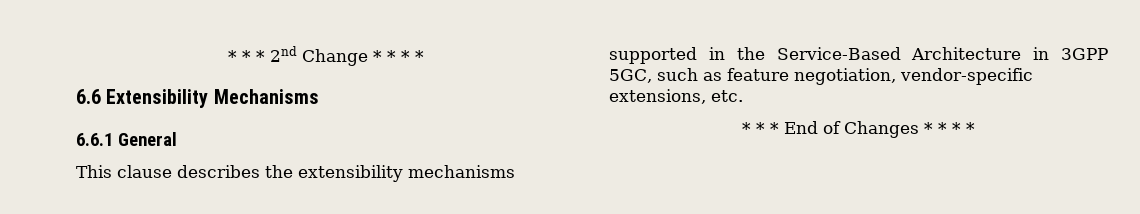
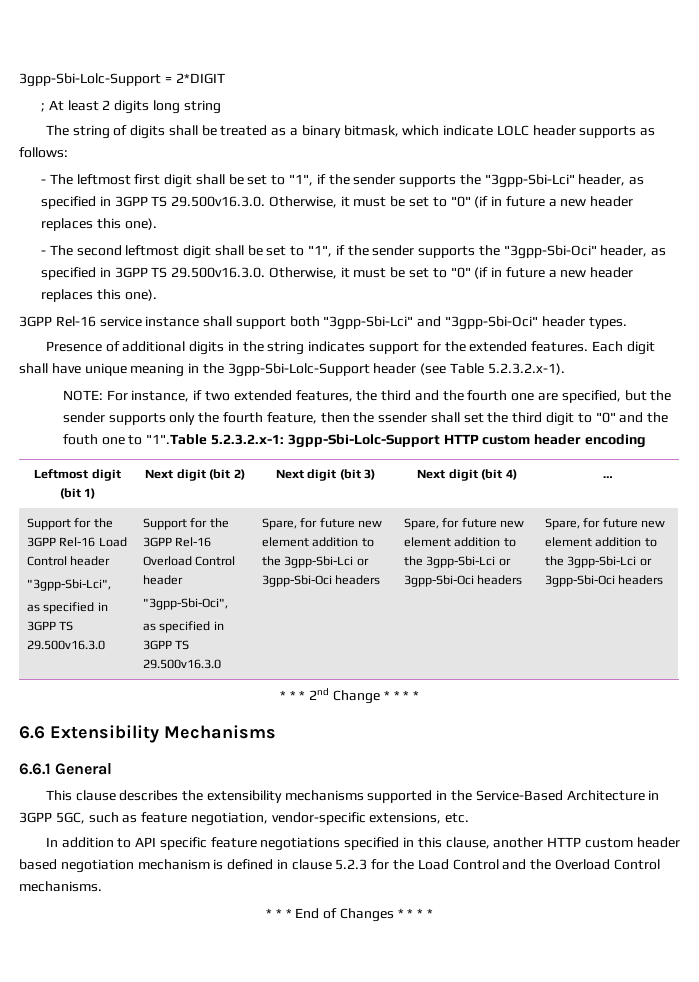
(227, 56) none -> [19,73,225,87] [40,100,221,114] [45,125,656,139] [19,147,68,158] [40,174,645,188] [40,196,634,209] [40,218,157,231] [40,245,667,259] [40,267,634,280] [40,289,157,302] [19,316,627,330] [45,341,655,355] [19,363,565,377] [62,390,672,403] [62,412,669,426] [62,434,646,448] [34,469,121,481] [59,488,96,499] [145,469,245,481] [275,469,376,481] [417,469,517,481] [603,476,613,478] [27,518,113,530] [27,537,127,547] [27,556,111,566] [27,579,112,591] [27,602,108,614] [27,621,74,631] [27,640,106,650] [143,518,229,530] [143,537,212,547] [143,556,236,566] [143,575,184,585] [143,598,229,610] [143,621,224,633] [143,640,190,650] [143,659,222,669] [262,518,383,530] [262,537,374,547] [262,556,369,568] [262,575,381,587] [404,518,525,530] [404,537,516,547] [404,556,511,568] [404,575,523,587] [545,518,666,530] [545,537,657,547] [545,556,652,568] [545,575,664,587] 3gpp-Sbi-Lolc-Support = 2*DIGIT // ; At least 2 digits long string // The string of digits shall be treated as a binary bitmask, which indicate LOLC header supports as follows: // - The leftmost first digit shall be set to "1", if the sender supports the "3gpp-Sbi-Lci" header, as specified in 3GPP TS 29.500v16.3.0. Otherwise, it must be set to "0" (if in future a new header replaces this one). // - The second leftmost digit shall be set to "1", if the sender supports the "3gpp-Sbi-Oci" header, as specified in 3GPP TS 29.500v16.3.0. Otherwise, it must be set to "0" (if in future a new header replaces this one). // 3GPP Rel-16 service instance shall support both "3gpp-Sbi-Lci" and "3gpp-Sbi-Oci" header types. // Presence of additional digits in the string indicates support for the extended features. Each digit shall have unique meaning in the 3gpp-Sbi-Lolc-Support header (see Table 5.2.3.2.x-1). // NOTE: For instance, if two extended features, the third and the fourth one are specified, but the sender supports only the fourth feature, then the ssender shall set the third digit to "0" and the fouth one to "1".Table 5.2.3.2.x-1: 3gpp-Sbi-Lolc-Support HTTP custom header encoding // Leftmost digit (bit 1) | Next digit (bit 2) | Next digit (bit 3) | Next digit (bit 4) | … // Support for the 3GPP Rel-16 Load Control header // "3gpp-Sbi-Lci", // as specified in 3GPP TS 29.500v16.3.0 | Support for the 3GPP Rel-16 Overload Control header // "3gpp-Sbi-Oci", // as specified in 3GPP TS 29.500v16.3.0 | Spare, for future new element addition to the 3gpp-Sbi-Lci or 3gpp-Sbi-Oci headers | Spare, for future new element addition to the 3gpp-Sbi-Lci or 3gpp-Sbi-Oci headers | Spare, for future new element addition to the 3gpp-Sbi-Lci or 3gpp-Sbi-Oci headers //
(743, 96) none -> [45,837,680,851] [19,859,660,873] [19,881,102,892] // In addition to API specific feature negotiations specified in this clause, another HTTP custom header based negotiation mechanism is defined in clause 5.2.3 for the Load Control and the Overload Control mechanisms.

